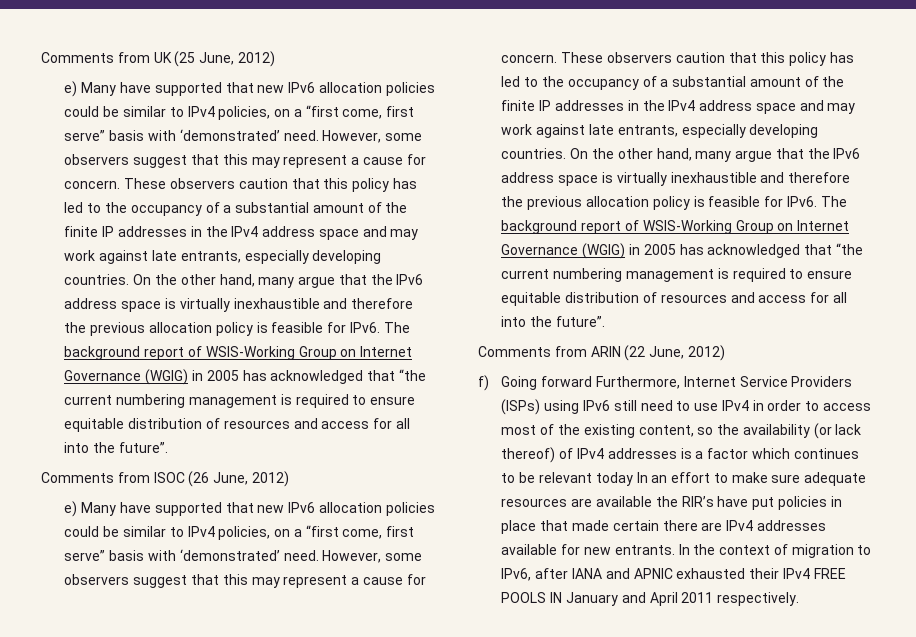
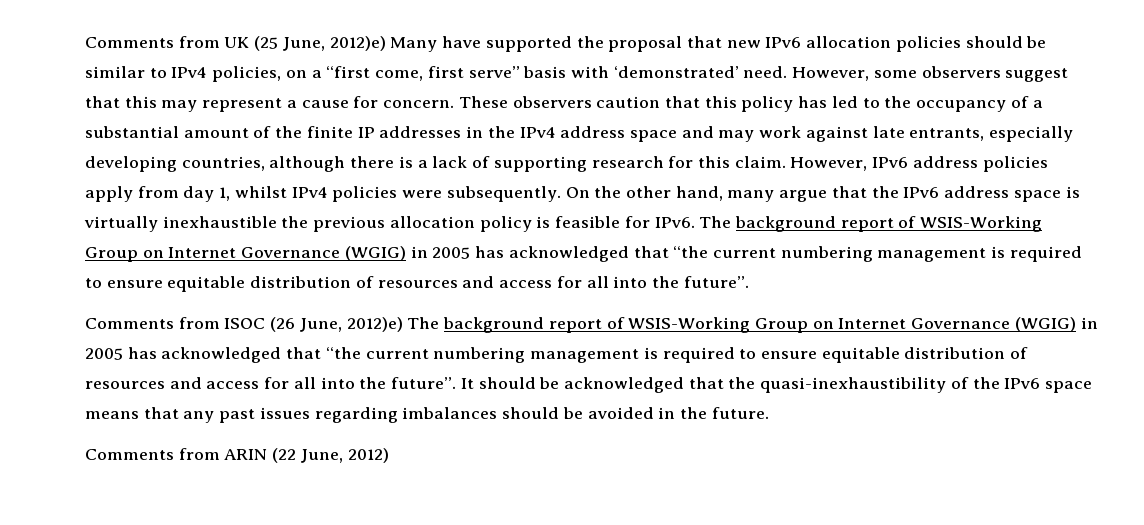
[237,51,275,67] [64,81,435,97] [64,106,100,117] 2012) // e) Many have supported that new IPv6 allocation policies could -> [329,36,1023,52] 2012)e) Many have supported the proposal that new IPv6 allocation policies should
[64,274,130,285] countries. -> [181,156,1048,172] [85,186,561,202] countries, although there is a lack of supporting research for this claim. However, IPv6 address policies apply from day 1, whilst IPv4 policies were subsequently.
[323,298,414,309] and therefore -> (277, 222) none
[251,471,289,487] [64,501,435,517] [64,525,415,540] [64,549,423,563] [64,574,426,588] [501,52,854,66] [501,76,845,90] [501,100,856,114] [501,124,819,138] [501,148,861,162] [501,172,851,186] [501,196,817,210] 2012) // e) Many have supported that new IPv6 allocation policies could be similar to IPv4 policies, on a “first come, first serve” basis with ‘demonstrated’ need. However, some observers suggest that this may represent a cause for concern. These observers caution that this policy has led to the occupancy of a substantial amount of the finite IP addresses in the IPv4 address space and may work against late entrants, especially developing countries. On the other hand, many argue that the IPv6 address space is virtually inexhaustible and therefore the previous allocation policy is feasible for IPv6. -> [346,317,403,332] 2012)e)
(606, 321) none -> [460,377,1093,393] [85,407,769,423] It should be acknowledged that the quasi-inexhaustibility of the IPv6 space means that any past issues regarding imbalances should be avoided in the future.
[478,375,853,391] [501,399,872,415] [501,423,862,439] [501,447,859,463] [501,472,867,486] [501,496,842,510] [501,520,826,534] [501,544,872,558] [501,568,846,581] [501,592,800,606] // f) Going forward Furthermore, Internet Service Providers (ISPs) using IPv6 still need to use IPv4 in order to access most of the existing content, so the availability (or lack thereof) of IPv4 addresses is a factor which continues to be relevant today In an effort to make sure adequate resources are available the RIR’s have put policies in place that made certain there are IPv4 addresses available for new entrants. In the context of migration to IPv6, after IANA and APNIC exhausted their IPv4 FREE POOLS IN January and April 2011 respectively. -> (389, 455) none

